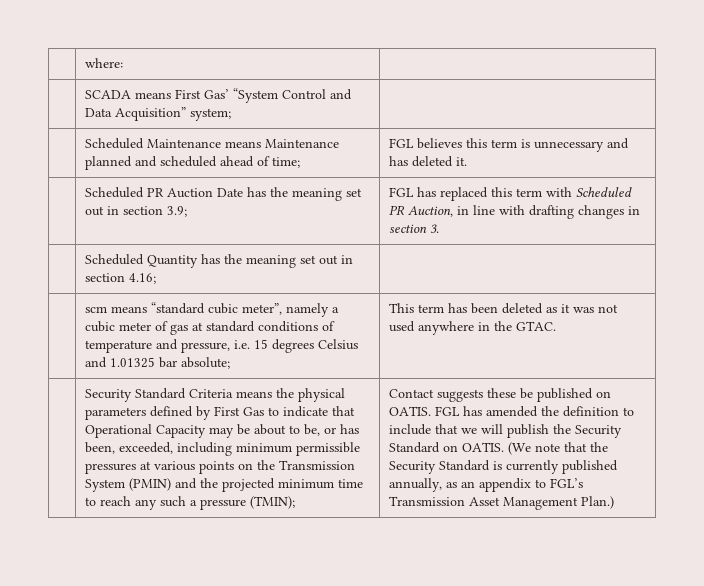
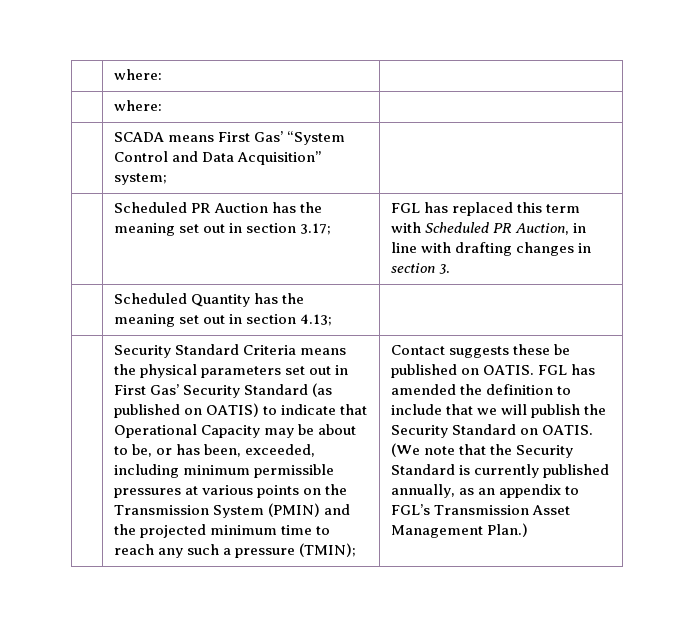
[85,58,124,68] | where: | -> [113,69,162,80] [113,100,162,111] | where: | // | where: |
[85,138,340,149] [85,156,301,170] [389,138,630,152] [389,156,468,167] // | Scheduled Maintenance means Maintenance planned and scheduled ahead of time; | FGL believes this term is unnecessary and has deleted it. -> (167, 179) none
[217,187,363,201] [85,206,188,217] Date has the meaning set out in section 3.9; -> [271,202,322,213] [113,223,332,236] has the meaning set out in section 3.17;
[129,273,157,284] [85,302,340,317] [85,321,336,335] [85,339,359,353] [85,357,231,369] [389,303,619,314] [389,321,557,335] 4.16; | // | scm means “standard cubic meter”, namely a cubic meter of gas at standard conditions of temperature and pressure, i.e. 15 degrees Celsius and 1.01325 bar absolute; | This term has been deleted as it was not used anywhere in the GTAC. -> [300,314,333,326] 4.13; |
[150,406,265,420] defined by First Gas -> [284,365,349,375] [113,383,332,398] [113,403,259,418] set out in First Gas’ Security Standard (as published on OATIS)

